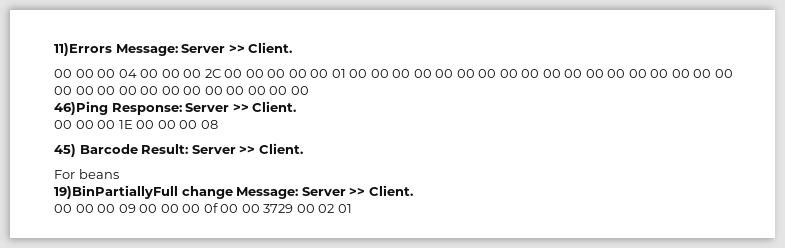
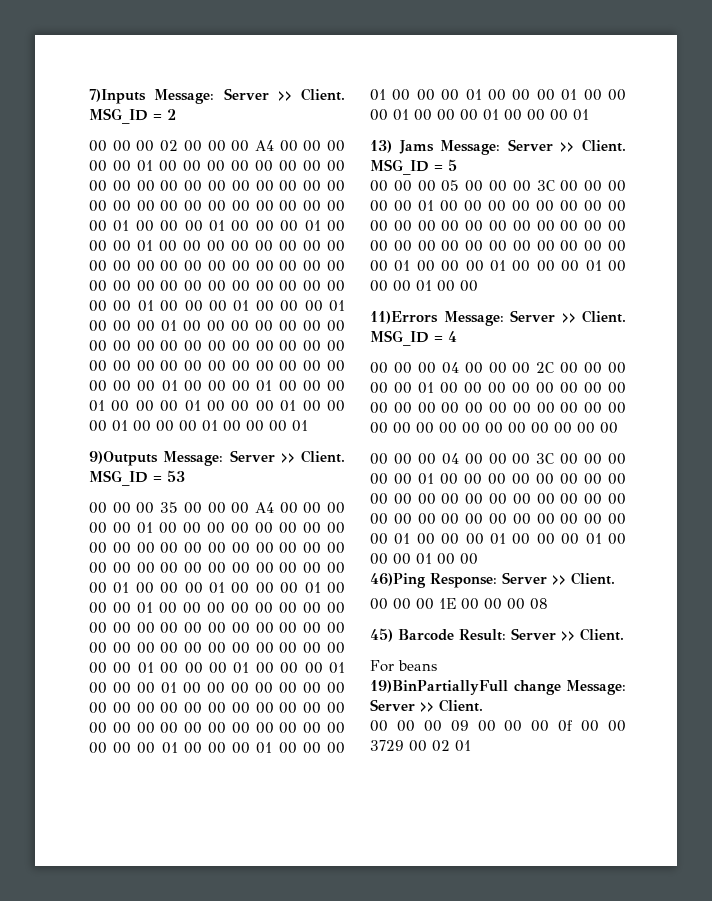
(54, 49) none -> [89,88,345,104] [89,108,176,124] [89,140,345,152] [89,160,345,172] [89,180,346,192] [89,200,346,212] [89,220,345,232] [89,240,345,252] [89,260,346,272] [89,280,346,292] [89,300,345,312] [89,320,345,332] [89,340,346,352] [89,360,346,372] [89,380,345,392] [89,400,345,412] [89,420,308,432] [89,450,345,466] [89,470,185,486] [89,502,345,514] [89,522,345,534] [89,542,346,554] [89,562,346,574] [89,582,345,594] [89,602,345,614] [89,622,346,634] [89,642,346,654] [89,662,345,674] [89,682,345,694] [89,702,346,714] [89,722,346,734] [89,742,345,754] [370,89,626,101] [370,109,589,121] [370,139,626,155] [370,159,457,175] [370,180,626,192] [370,200,626,212] [370,220,626,232] [370,240,626,252] [370,260,626,272] [370,280,478,292] 7)Inputs Message: Server >> Client. MSG_ID = 2 // 00 00 00 02 00 00 00 A4 00 00 00 00 00 01 00 00 00 00 00 00 00 00 00 00 00 00 00 00 00 00 00 00 00 00 00 00 00 00 00 00 00 00 00 00 00 01 00 00 00 01 00 00 00 01 00 00 00 01 00 00 00 00 00 00 00 00 00 00 00 00 00 00 00 00 00 00 00 00 00 00 00 00 00 00 00 00 00 00 00 00 01 00 00 00 01 00 00 00 01 00 00 00 01 00 00 00 00 00 00 00 00 00 00 00 00 00 00 00 00 00 00 00 00 00 00 00 00 00 00 00 00 00 00 00 00 01 00 00 00 01 00 00 00 01 00 00 00 01 00 00 00 01 00 00 00 01 00 00 00 01 00 00 00 01 // 9)Outputs Message: Server >> Client. MSG_ID = 53 // 00 00 00 35 00 00 00 A4 00 00 00 00 00 01 00 00 00 00 00 00 00 00 00 00 00 00 00 00 00 00 00 00 00 00 00 00 00 00 00 00 00 00 00 00 00 01 00 00 00 01 00 00 00 01 00 00 00 01 00 00 00 00 00 00 00 00 00 00 00 00 00 00 00 00 00 00 00 00 00 00 00 00 00 00 00 00 00 00 00 00 01 00 00 00 01 00 00 00 01 00 00 00 01 00 00 00 00 00 00 00 00 00 00 00 00 00 00 00 00 00 00 00 00 00 00 00 00 00 00 00 00 00 00 00 00 01 00 00 00 01 00 00 00 01 00 00 00 01 00 00 00 01 00 00 00 01 00 00 00 01 00 00 00 01 // 13) Jams Message: Server >> Client. MSG_ID = 5 // 00 00 00 05 00 00 00 3C 00 00 00 00 00 01 00 00 00 00 00 00 00 00 00 00 00 00 00 00 00 00 00 00 00 00 00 00 00 00 00 00 00 00 00 00 00 01 00 00 00 01 00 00 00 01 00 00 00 01 00 00 //
(293, 47) none -> [370,330,457,346] MSG_ID = 4
(309, 90) none -> [370,453,626,465] [370,473,626,485] [370,493,626,505] [370,513,626,525] [370,533,626,545] [370,553,478,565] // 00 00 00 04 00 00 00 3C 00 00 00 00 00 01 00 00 00 00 00 00 00 00 00 00 00 00 00 00 00 00 00 00 00 00 00 00 00 00 00 00 00 00 00 00 00 01 00 00 00 01 00 00 00 01 00 00 00 01 00 00

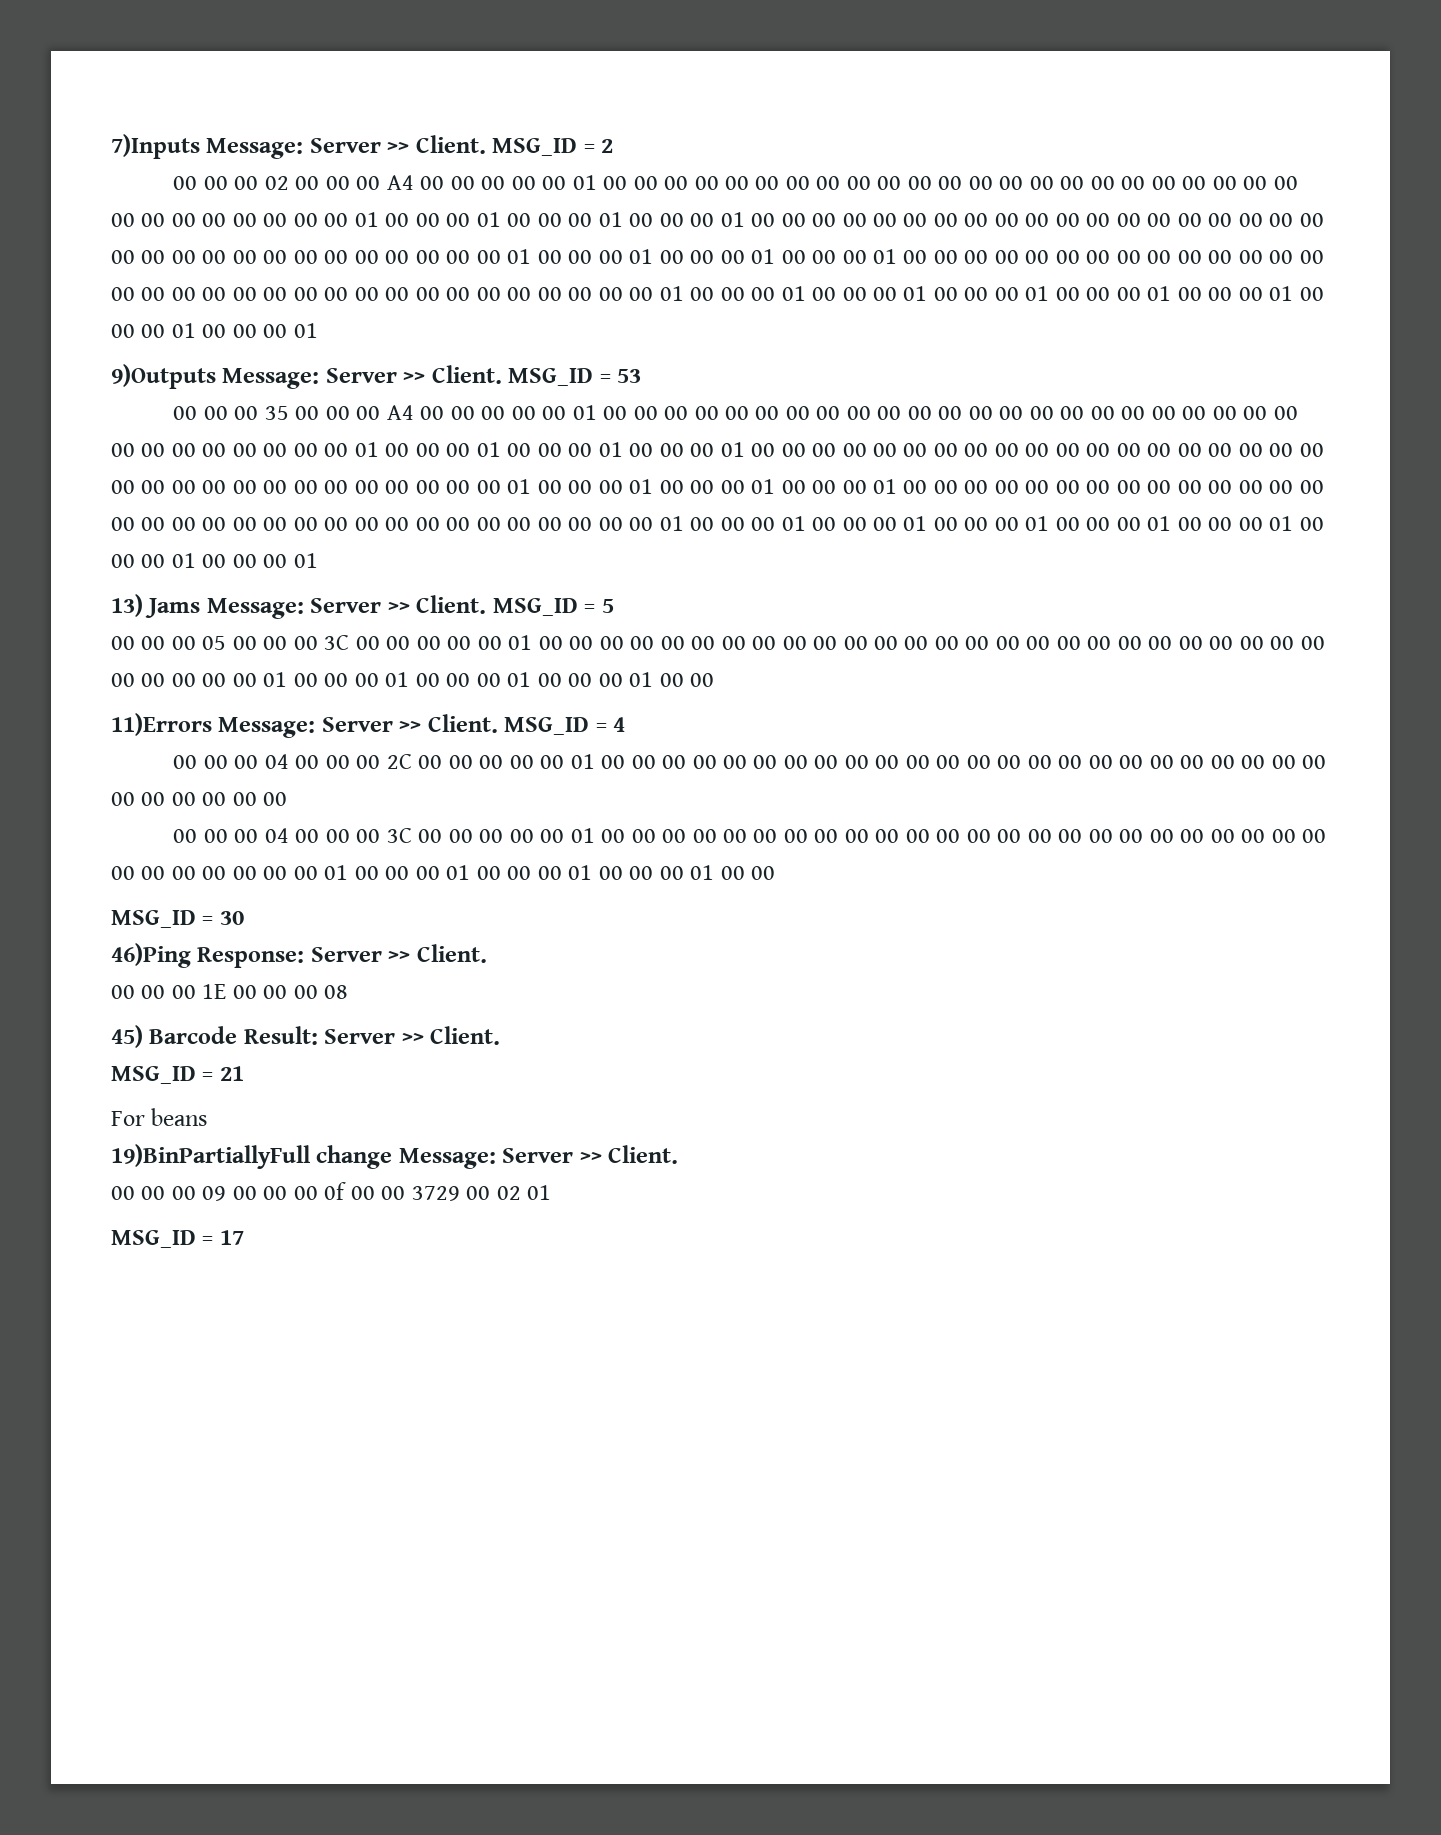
(478, 559) none -> [111,910,244,928] // MSG_ID = 30
(624, 634) none -> [111,1066,244,1084] // MSG_ID = 21
(471, 746) none -> [111,1230,244,1248] // MSG_ID = 17

